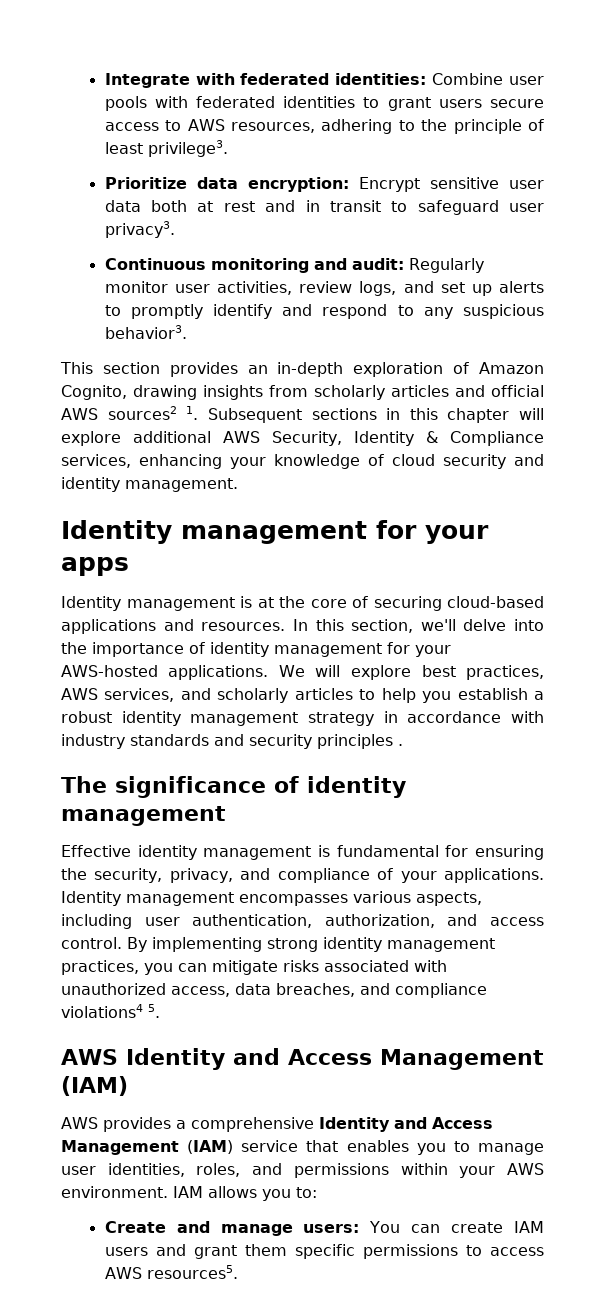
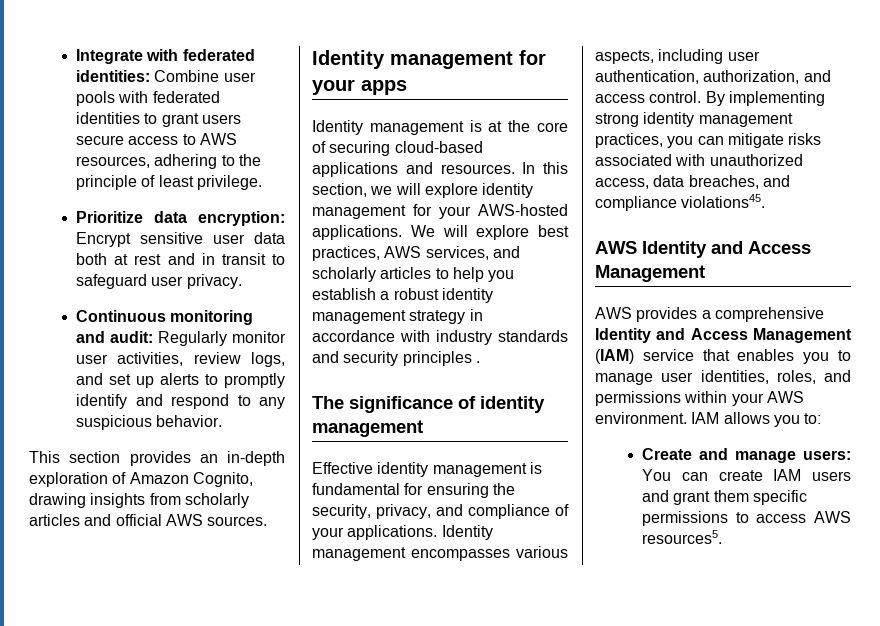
[147,140,228,157] privilege3. -> [197,175,263,190] privilege.
[104,221,175,238] privacy3. -> [186,274,242,289] privacy.
[104,325,187,339] behavior3. -> [156,415,223,427] behavior.
[107,406,544,423] [61,431,544,446] [61,454,544,469] [61,477,238,492] sources2 1. Subsequent sections in this chapter will explore additional AWS Security, Identity & Compliance services, enhancing your knowledge of cloud security and identity management. -> [207,516,268,526] sources.
[420,619,544,631] [61,642,205,657] we'll delve into the importance of -> [370,183,478,198] we will explore
[61,1004,160,1018] violations4 5. -> [681,194,766,208] violations45.
[61,1076,128,1096] (IAM) -> (705, 273) none

